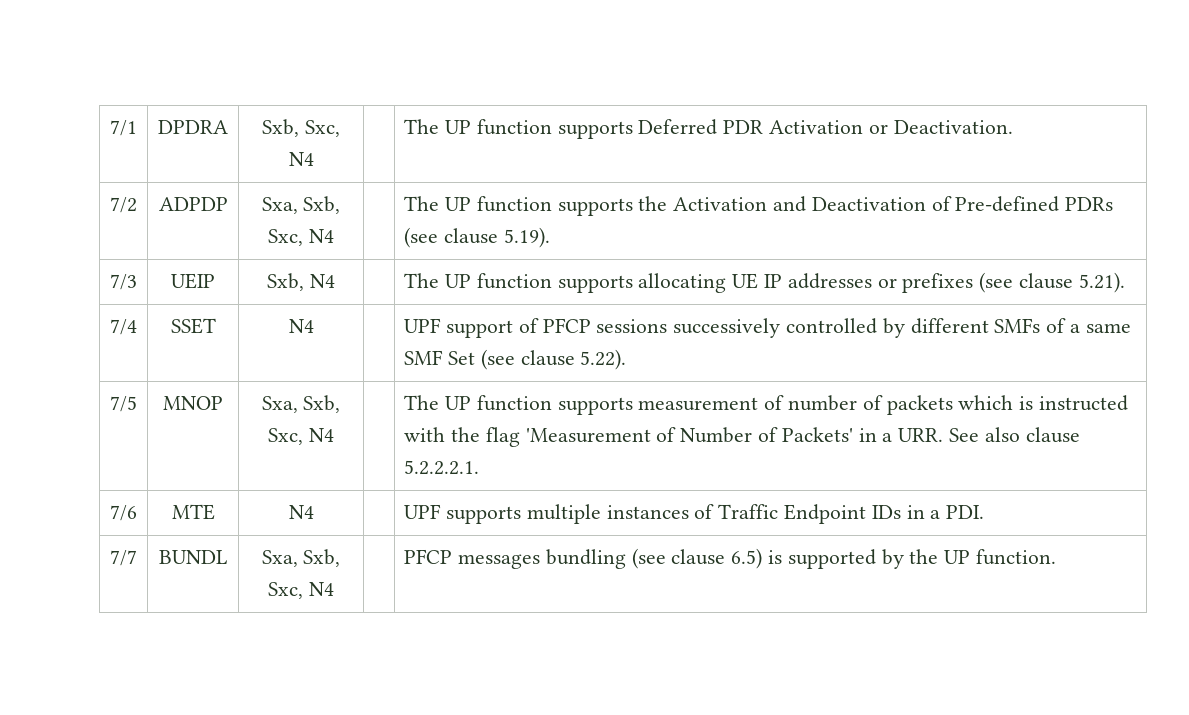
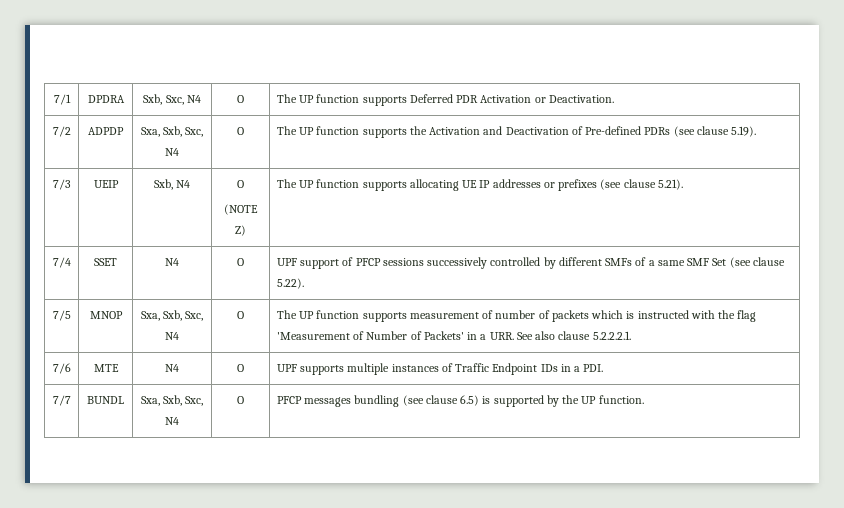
(314, 159) none -> [237,95,244,103] O
(334, 236) none -> [237,127,244,135] O
(335, 281) none -> [237,180,244,188] [224,204,258,215] [235,225,246,236] O // (NOTE Z)
(314, 326) none -> [237,258,244,266] O
(334, 435) none -> [237,311,244,319] O
(314, 512) none -> [237,364,244,372] O
(334, 589) none -> [237,396,244,404] O

